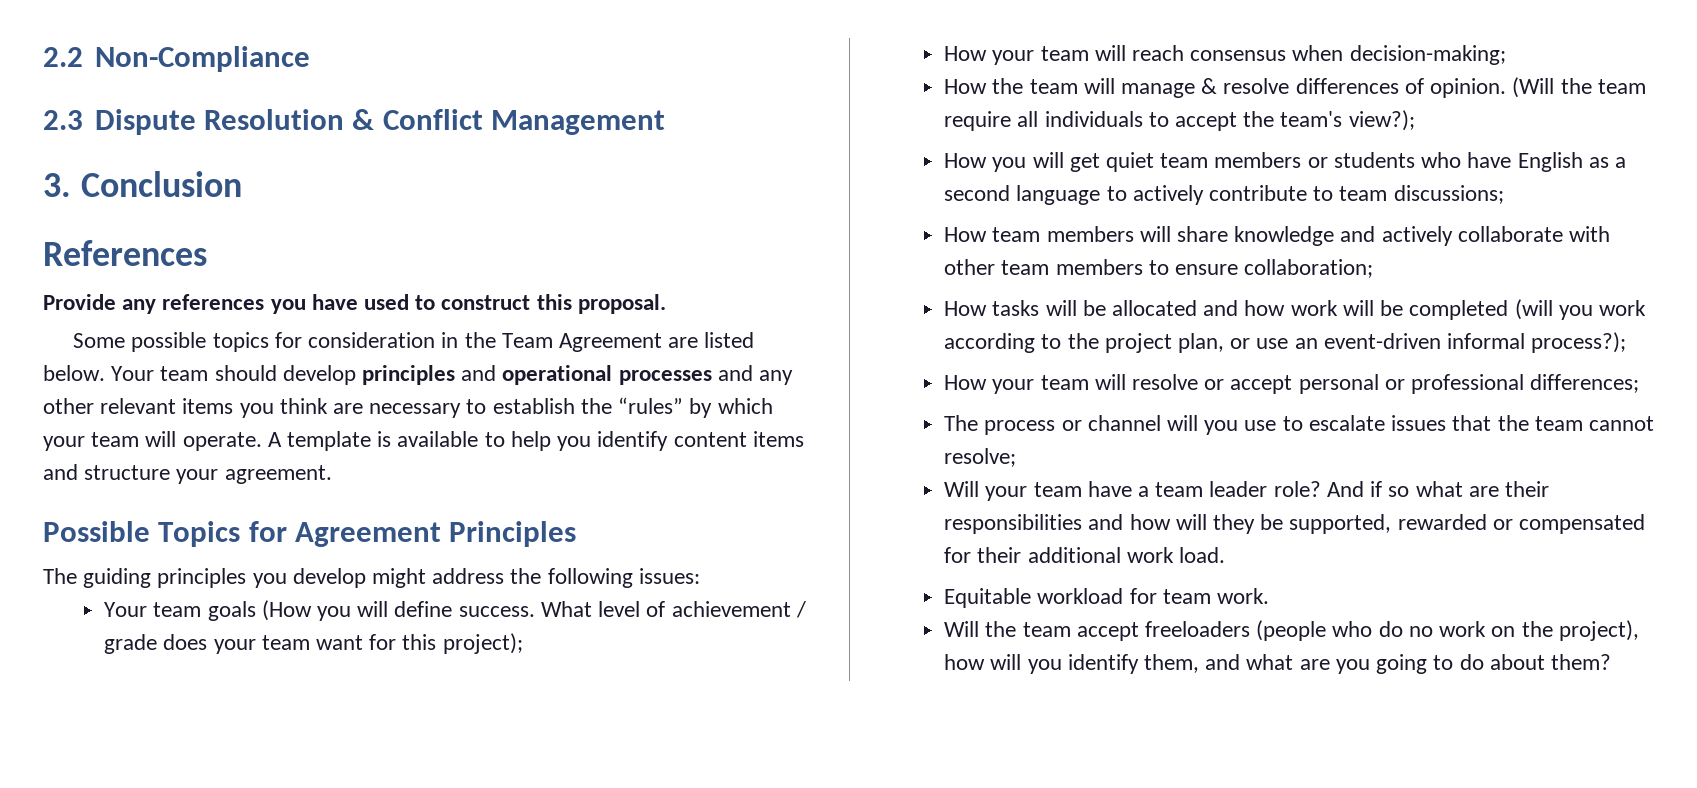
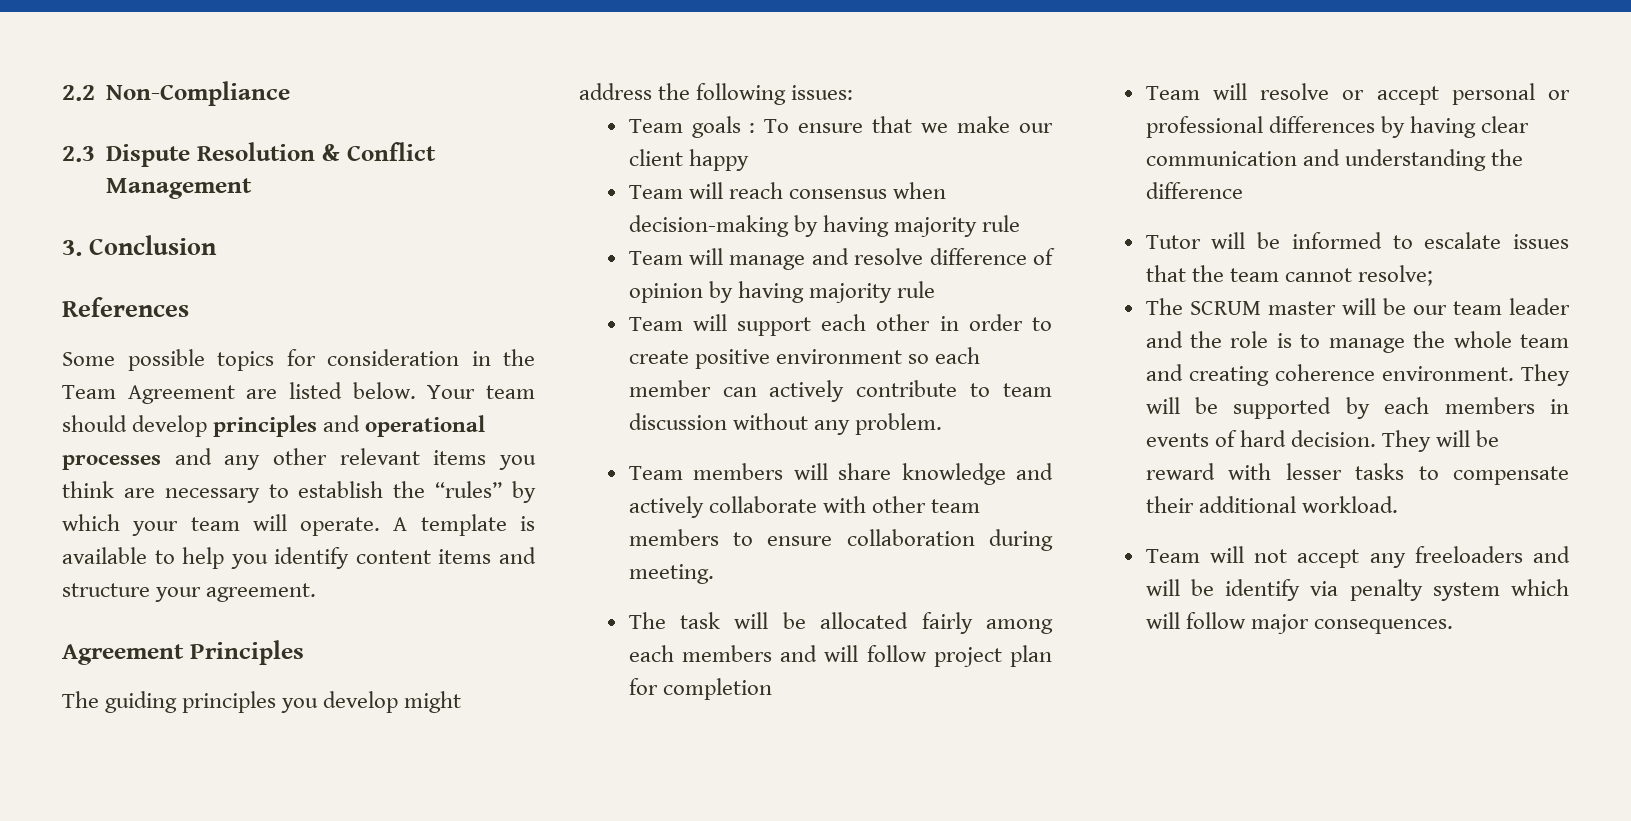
[43,294,666,314] // Provide any references you have used to construct this proposal. -> (189, 307) none
[43,521,287,547] Possible Topics for -> (317, 592) none
[104,600,806,621] [104,633,523,654] [944,45,1506,65] [944,77,1646,98] [944,110,1415,131] [944,152,1626,172] [944,185,1504,205] [944,227,1041,242] Your team goals (How you will define success. What level of achievement / grade does your team want for this project); // How your team will reach consensus when decision-making; // How the team will manage & resolve differences of opinion. (Will the team require all individuals to accept the team's view?); // How you will get quiet team members or students who have English as a second language to actively contribute to team discussions; // How team -> [628,116,1053,138] [628,149,749,171] [628,182,946,199] [628,215,1020,237] [628,248,1055,270] [628,281,935,303] [628,314,1052,336] [628,347,980,369] [628,380,1052,402] [628,413,942,435] [628,466,683,480] Team goals : To ensure that we make our client happy // Team will reach consensus when decision-making by having majority rule // Team will manage and resolve difference of opinion by having majority rule // Team will support each other in order to create positive environment so each member can actively contribute to team discussion without any problem. // Team
[1244,259,1374,278] [944,299,1646,320] [944,332,1627,353] [944,375,1089,394] collaboration; // How tasks will be allocated and how work will be completed (will you work according to the project plan, or use an event-driven informal process?); // How your team -> [846,529,1053,551] [628,564,714,584] [628,612,1053,634] [628,645,1052,667] [628,678,772,700] [1145,86,1200,100] collaboration during meeting. // The task will be allocated fairly among each members and will follow project plan for completion // Team
[1530,374,1640,393] [944,415,1277,435] differences; // The process or channel will you use -> [1268,116,1529,138] [1145,149,1523,171] [1145,182,1243,199] [1145,232,1382,249] differences by having clear communication and understanding the difference // Tutor will be informed
[944,481,1549,501] [944,514,1646,534] [944,547,1226,563] [944,588,1270,608] [944,620,1639,641] [944,654,1611,674] Will your team have a team leader role? And if so what are their responsibilities and how will they be supported, rewarded or compensated for their additional work load. // Equitable workload for team work. // Will the team accept freeloaders (people who do no work on the project), how will you identify them, and what are you going to do about them? -> [1145,298,1570,315] [1145,331,1569,353] [1145,364,1570,386] [1145,397,1569,419] [1145,430,1500,452] [1145,463,1569,485] [1145,496,1398,513] [1145,546,1570,568] [1145,579,1569,601] [1145,612,1453,634] The SCRUM master will be our team leader and the role is to manage the whole team and creating coherence environment. They will be supported by each members in events of hard decision. They will be reward with lesser tasks to compensate their additional workload. // Team will not accept any freeloaders and will be identify via penalty system which will follow major consequences.

